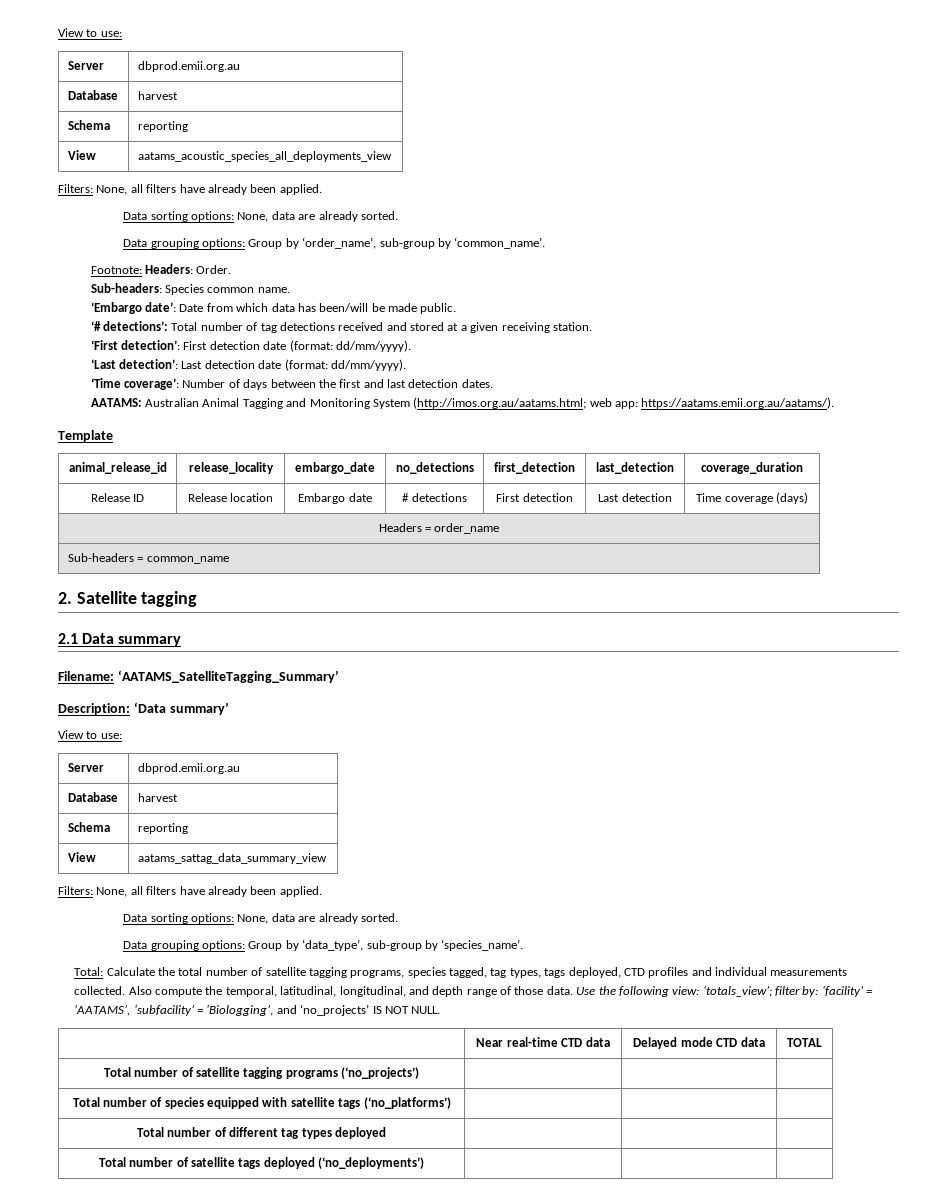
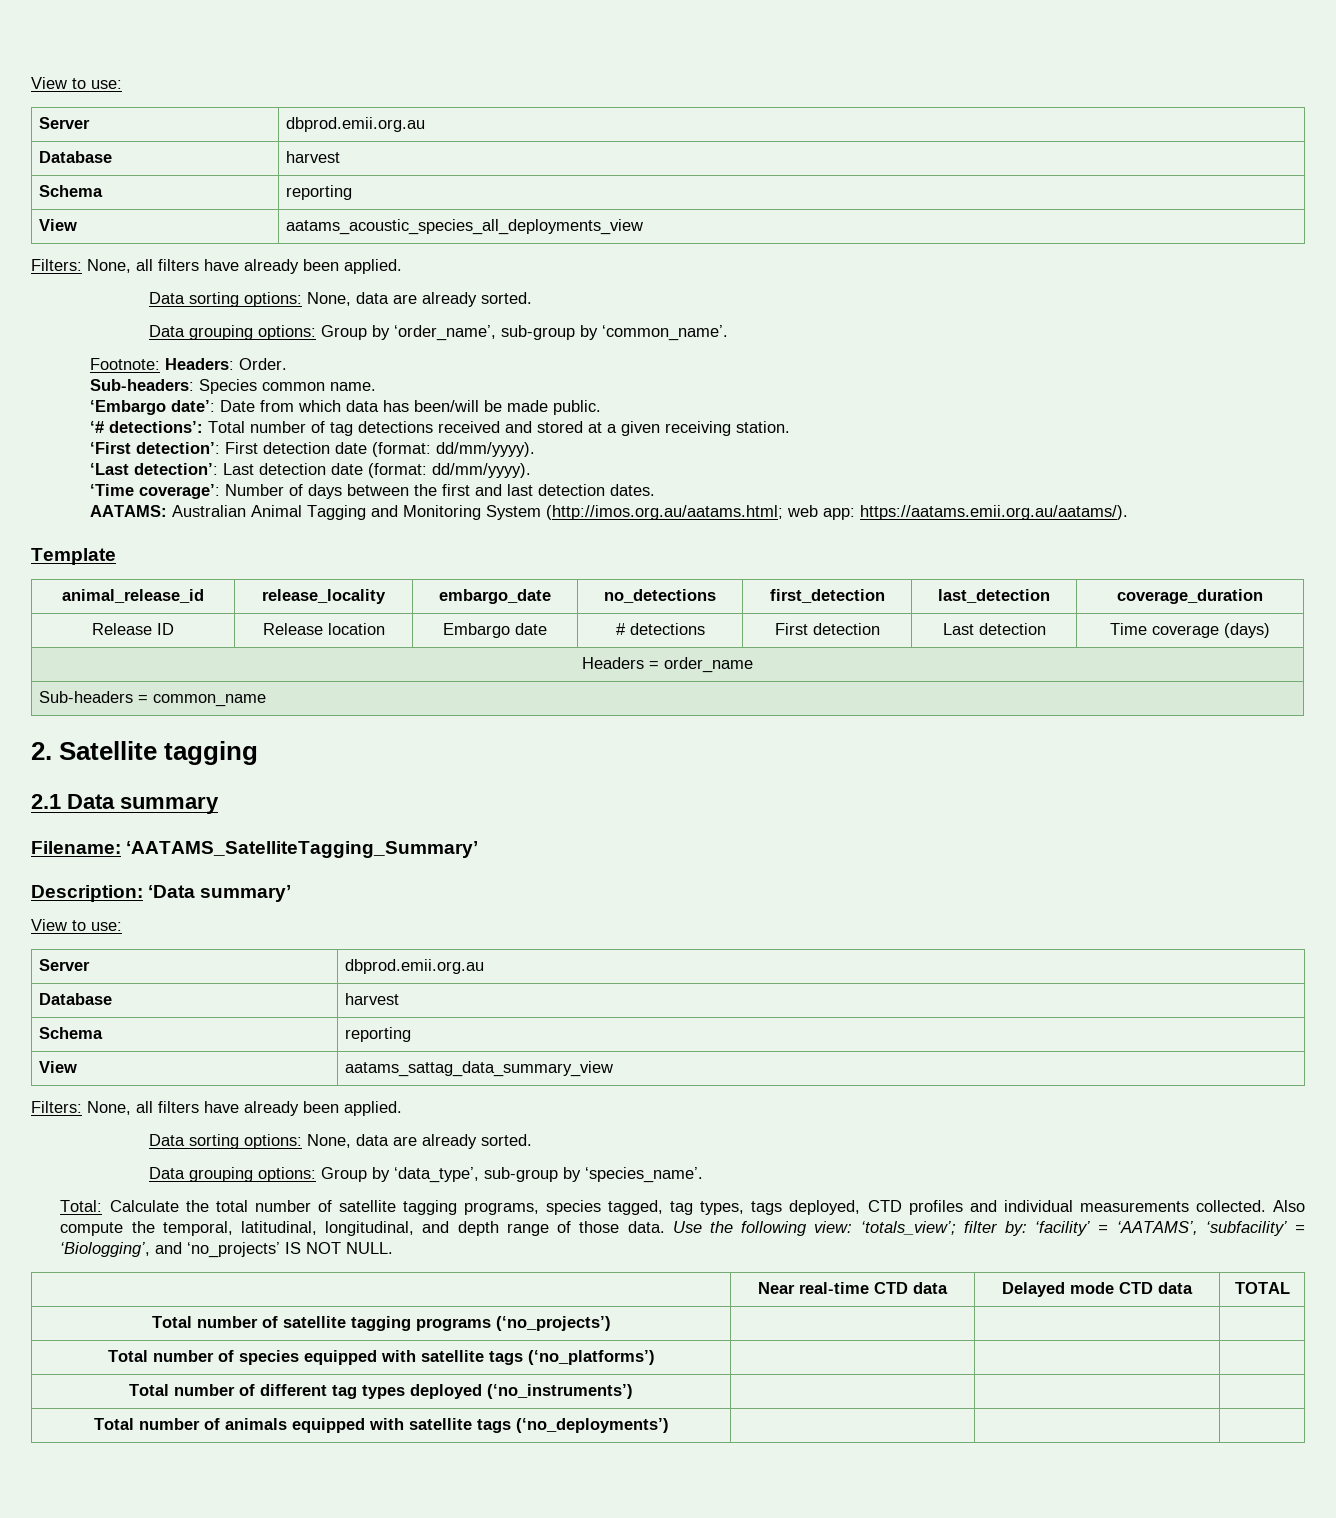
[98,1157,315,1169] | | | // Total number of satellite tags deployed -> [487,1384,633,1399] [93,1418,511,1433] (‘no_instruments’) | | | // Total number of animals equipped with satellite tags

